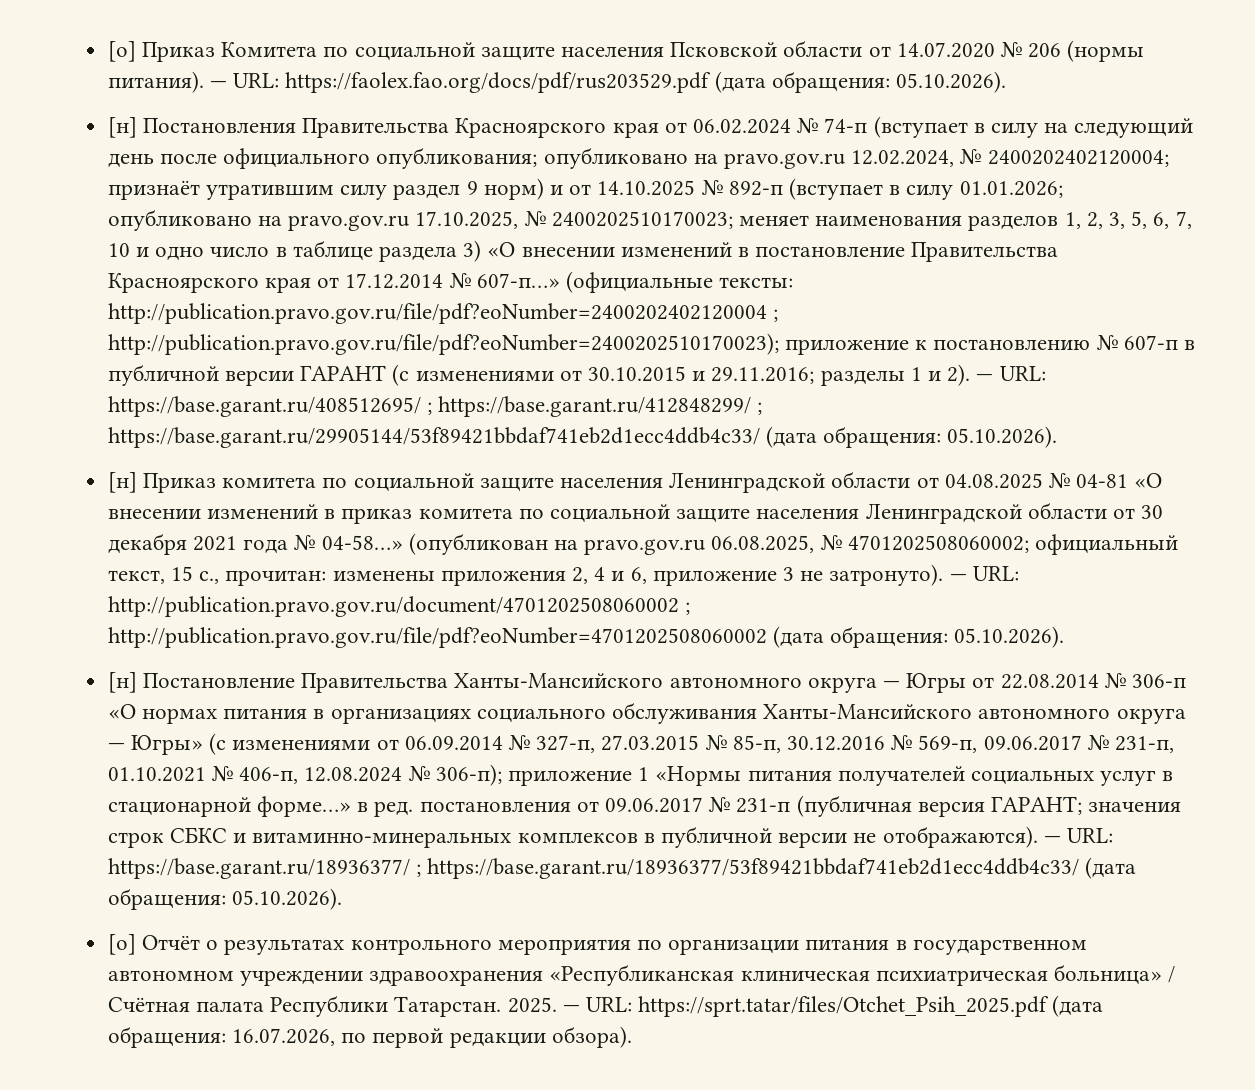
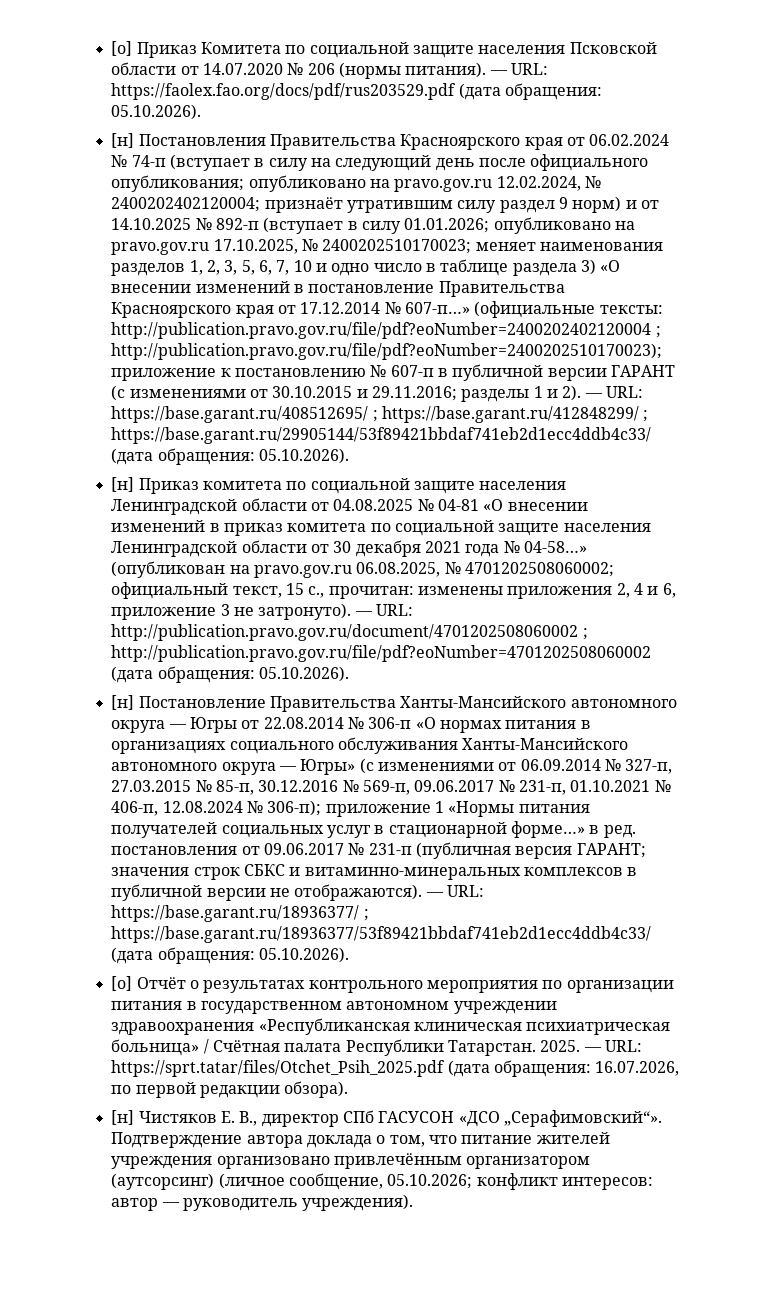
(632, 1037) none -> [111,1110,662,1127] [111,1132,610,1148] [111,1153,591,1169] [111,1173,653,1190] [111,1194,414,1211] // [н] Чистяков Е. В., директор СПб ГАСУСОН «ДСО „Серафимовский“». Подтверждение автора доклада о том, что питание жителей учреждения организовано привлечённым организатором (аутсорсинг) (личное сообщение, 05.10.2026; конфликт интересов: автор — руководитель учреждения).

